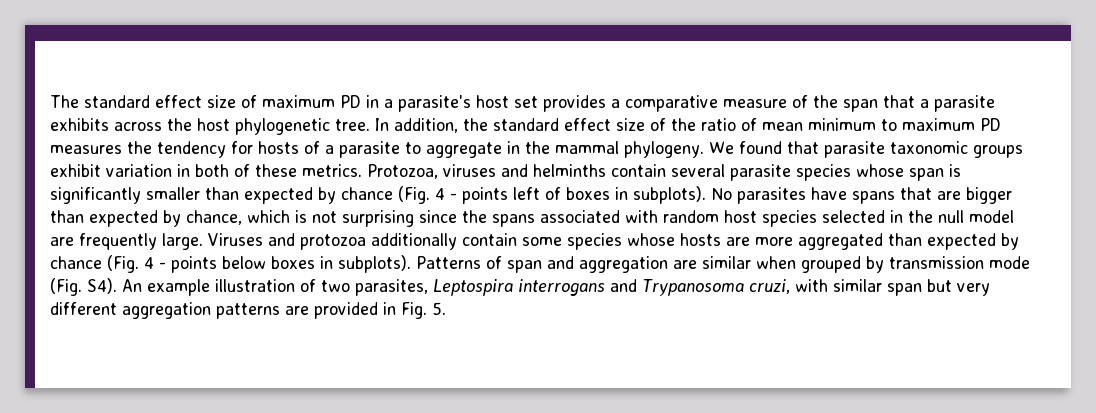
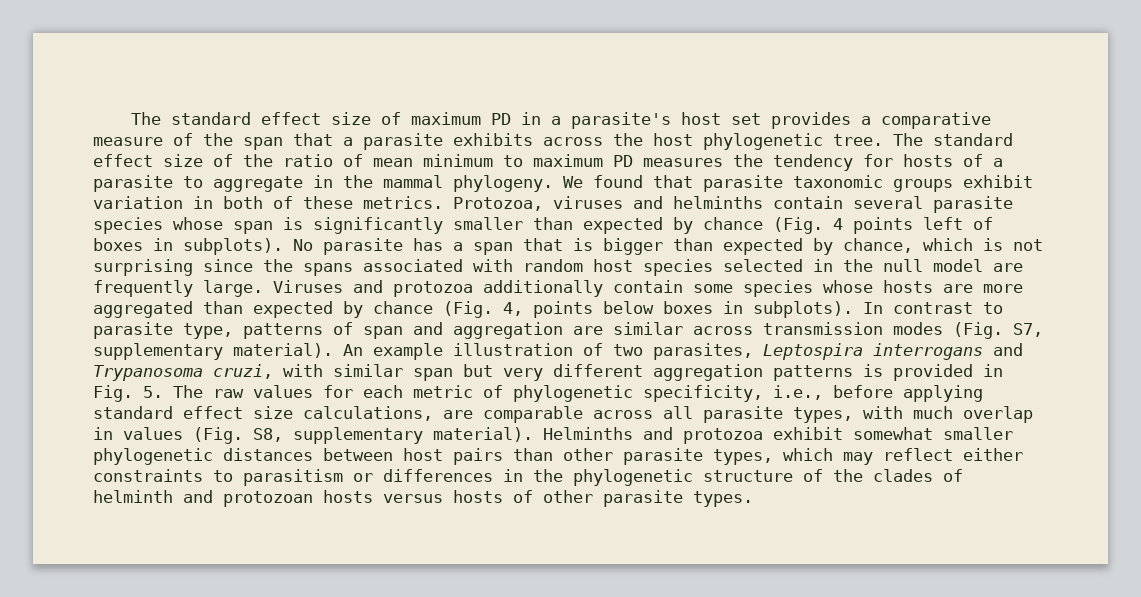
[375,118,488,133] In addition, the -> [893,133,923,146] The
[450,193,457,200] - -> (843, 224) none
[737,187,961,204] parasites have spans that are -> [323,238,593,255] parasite has a span that is
[144,257,166,269] 4 - -> [503,302,523,316] 4,
[416,256,481,269] Patterns -> [863,302,1003,314] [93,322,323,339] In contrast to parasite type, patterns
[756,256,1030,273] [50,278,117,296] when grouped by transmission mode (Fig. S4). -> [693,322,1043,339] [93,343,333,360] across transmission modes (Fig. S7, supplementary material).
[285,306,309,315] are -> [863,364,883,377] is
(446, 308) none -> [173,385,983,402] [93,406,1033,423] [93,427,1013,444] [93,448,1023,465] [93,469,963,486] [93,490,753,507] The raw values for each metric of phylogenetic specificity, i.e., before applying standard effect size calculations, are comparable across all parasite types, with much overlap in values (Fig. S8, supplementary material). Helminths and protozoa exhibit somewhat smaller phylogenetic distances between host pairs than other parasite types, which may reflect either constraints to parasitism or differences in the phylogenetic structure of the clades of helminth and protozoan hosts versus hosts of other parasite types.

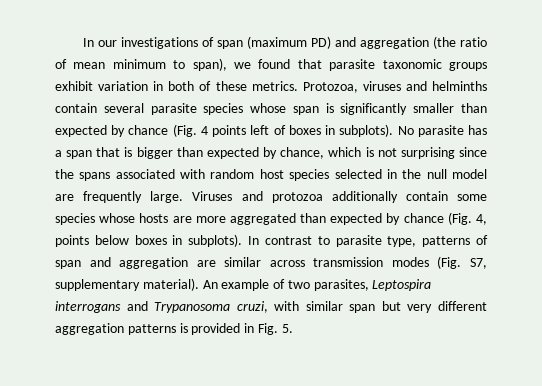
[131,112,992,129] [93,133,1013,150] [93,154,273,167] The standard effect size of maximum PD in a parasite's host set provides a comparative measure of the span that a parasite exhibits across the host phylogenetic tree. The standard effect size of the -> [83,36,457,49] In our investigations of span (maximum PD) and aggregation (the
[533,154,1003,171] [93,175,583,192] maximum PD measures the tendency for hosts of a parasite to aggregate in the mammal phylogeny. We -> [192,58,251,71] span), we
[453,343,573,356] illustration -> (270, 285) none
[173,385,983,402] [93,406,1033,423] [93,427,1013,444] [93,448,1023,465] [93,469,963,486] [93,490,753,507] The raw values for each metric of phylogenetic specificity, i.e., before applying standard effect size calculations, are comparable across all parasite types, with much overlap in values (Fig. S8, supplementary material). Helminths and protozoa exhibit somewhat smaller phylogenetic distances between host pairs than other parasite types, which may reflect either constraints to parasitism or differences in the phylogenetic structure of the clades of helminth and protozoan hosts versus hosts of other parasite types. -> (293, 328) none

